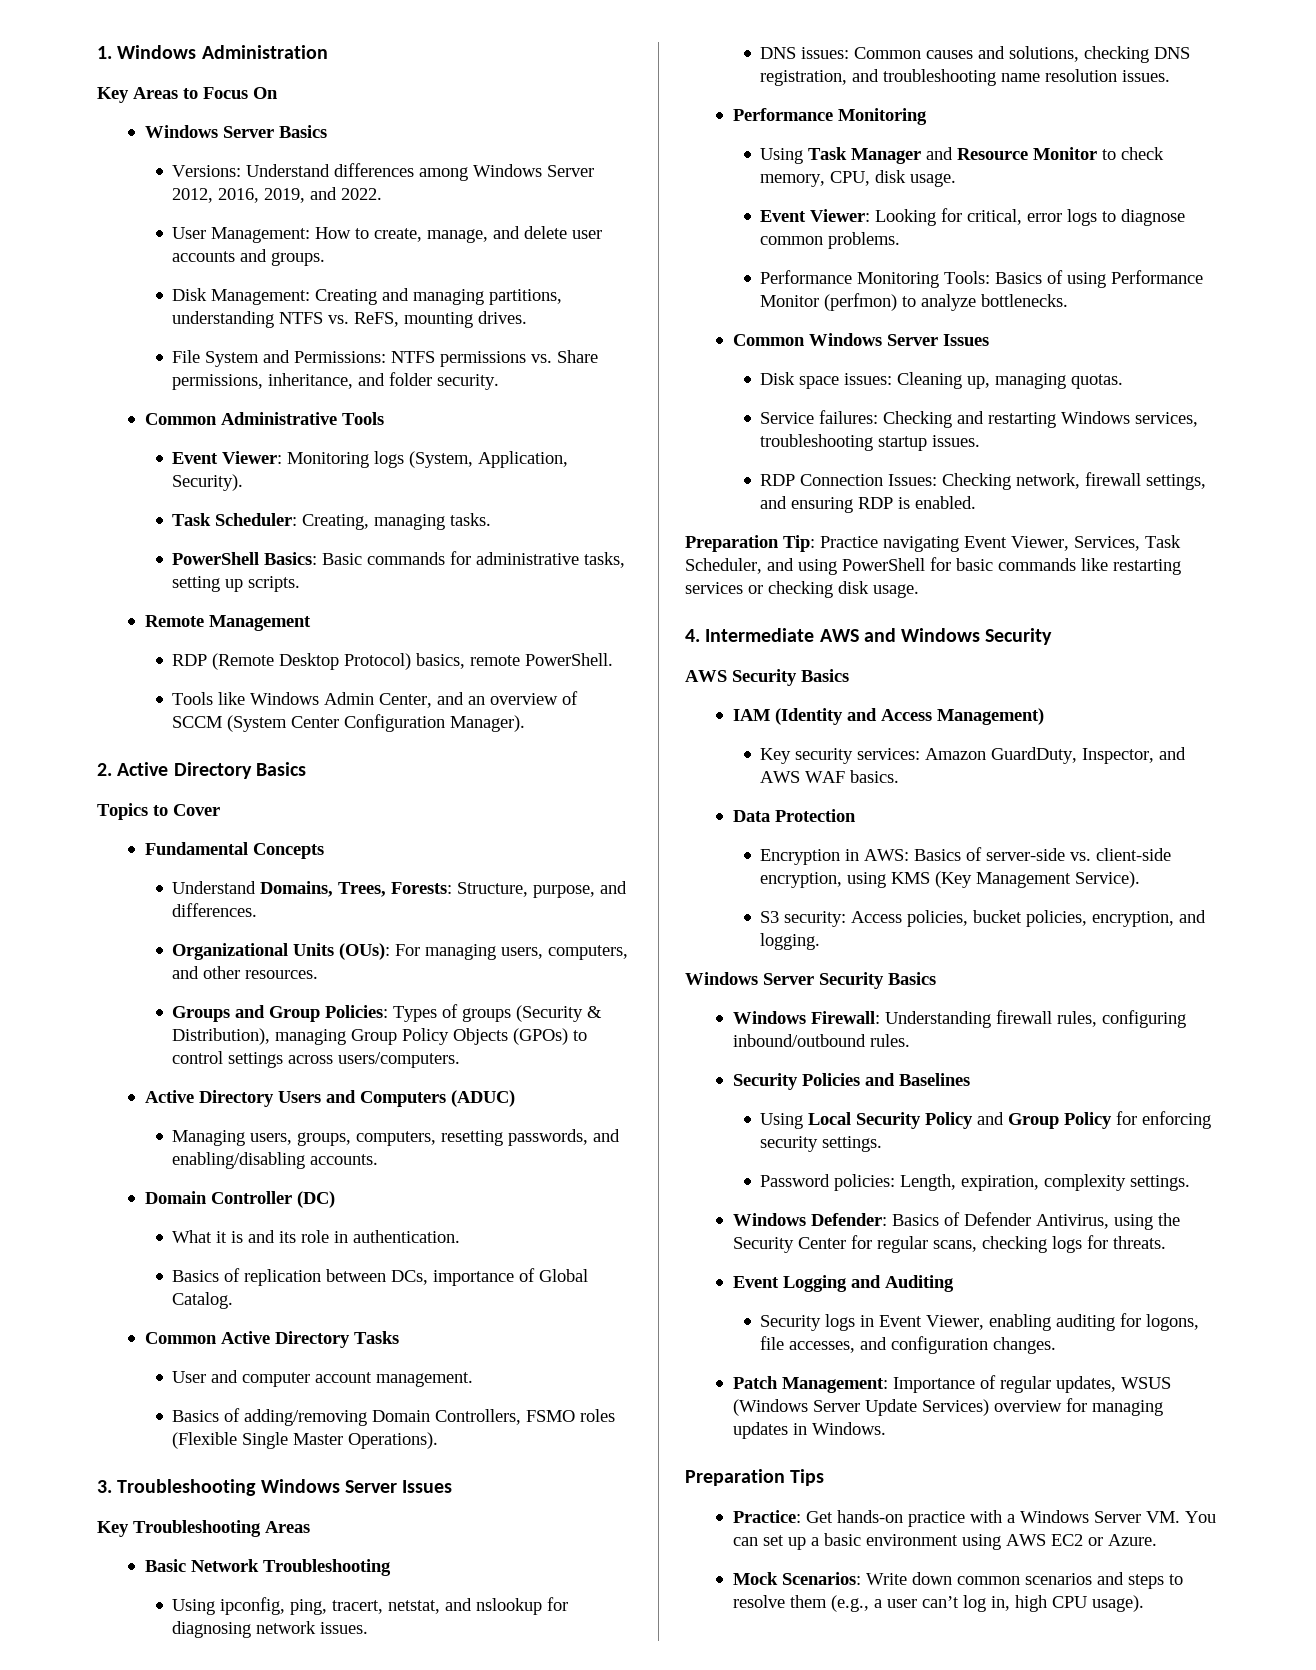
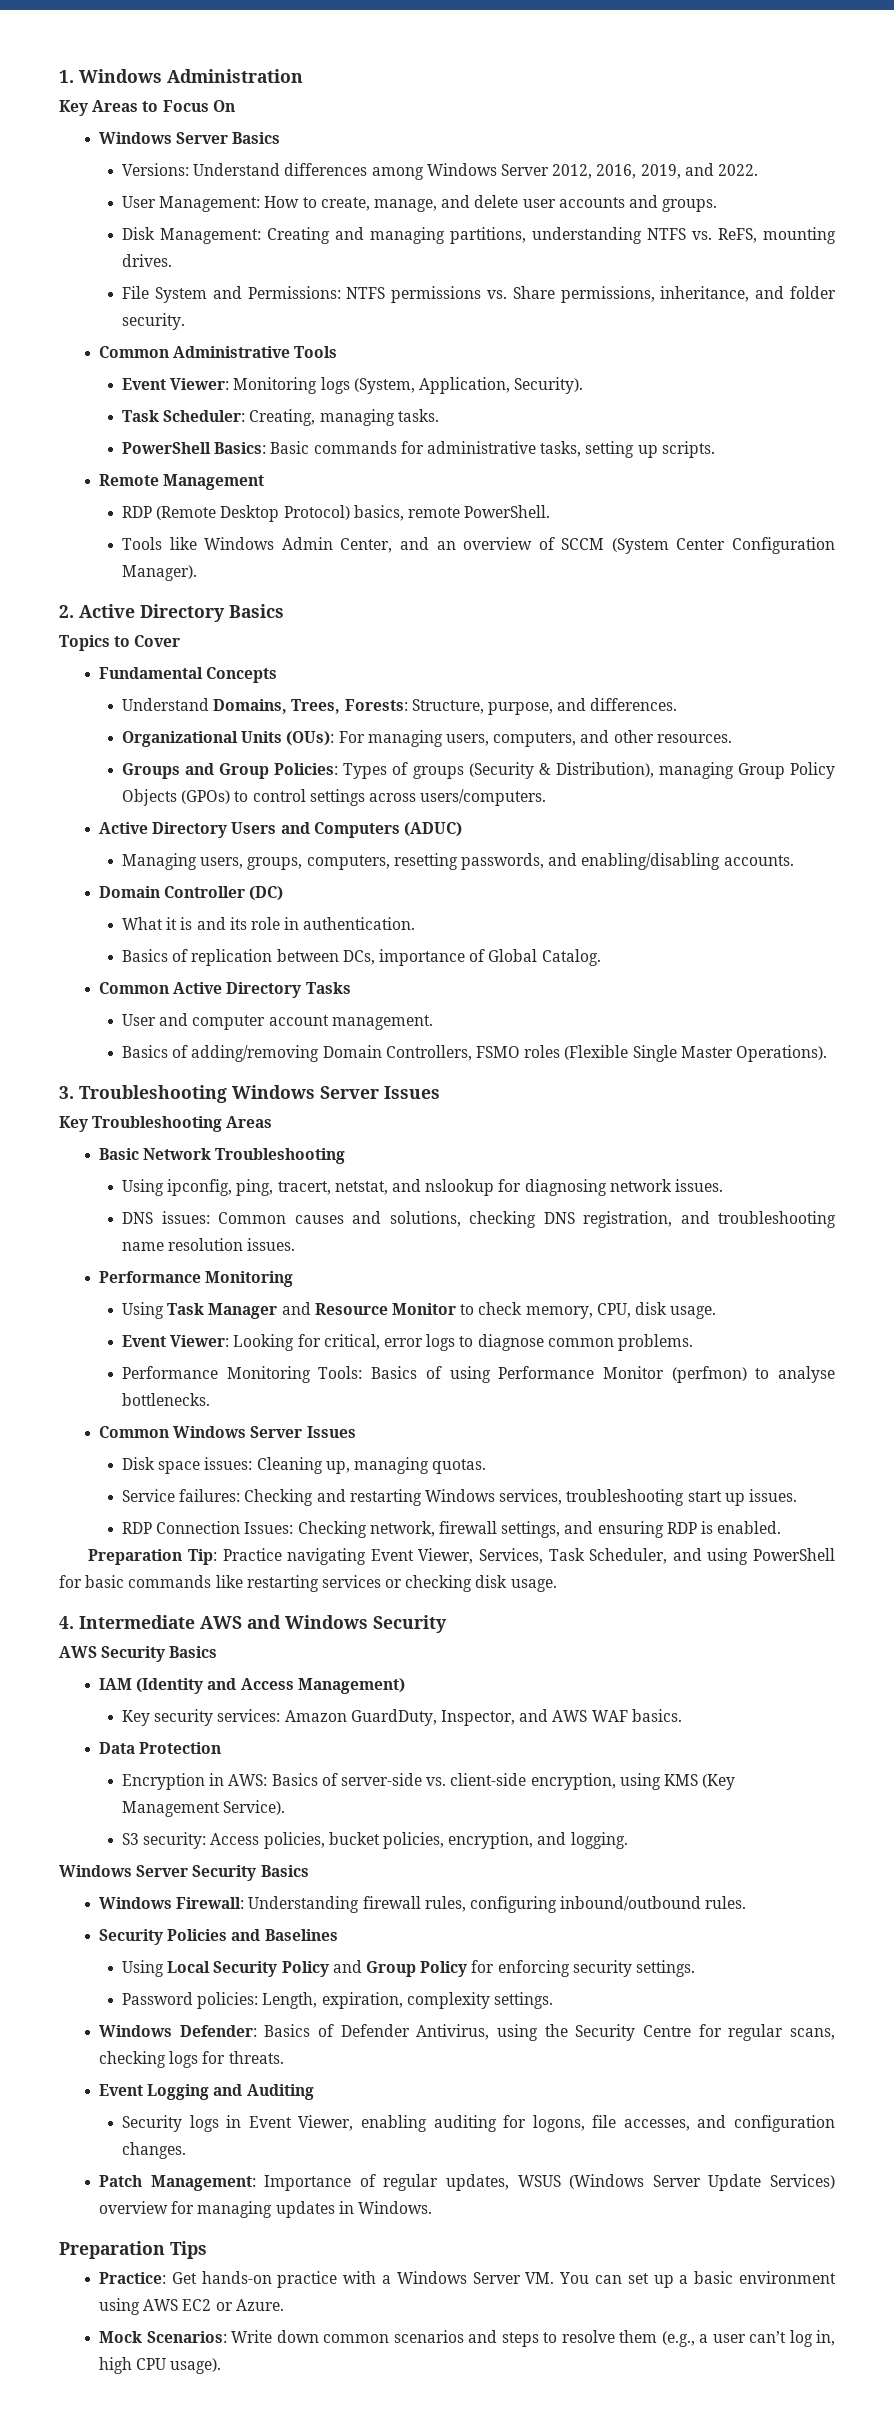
[921,294,977,311] analyze -> [778,1366,835,1383] analyse
[878,436,928,451] startup -> [687,1491,745,1506] start up
[797,1237,846,1249] Center -> [643,2025,692,2037] Centre

